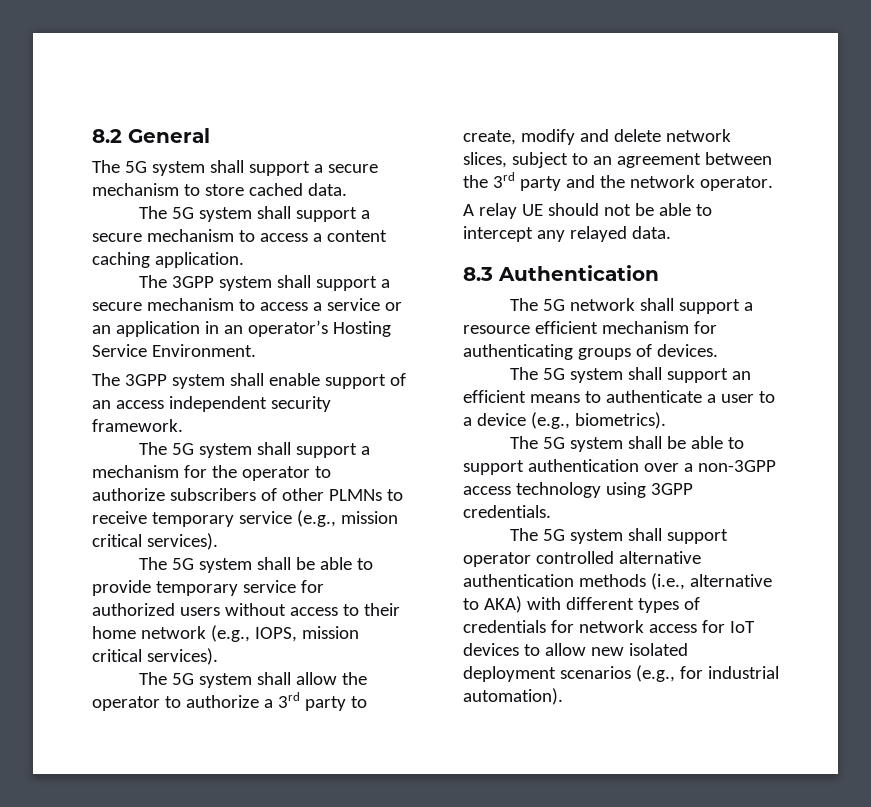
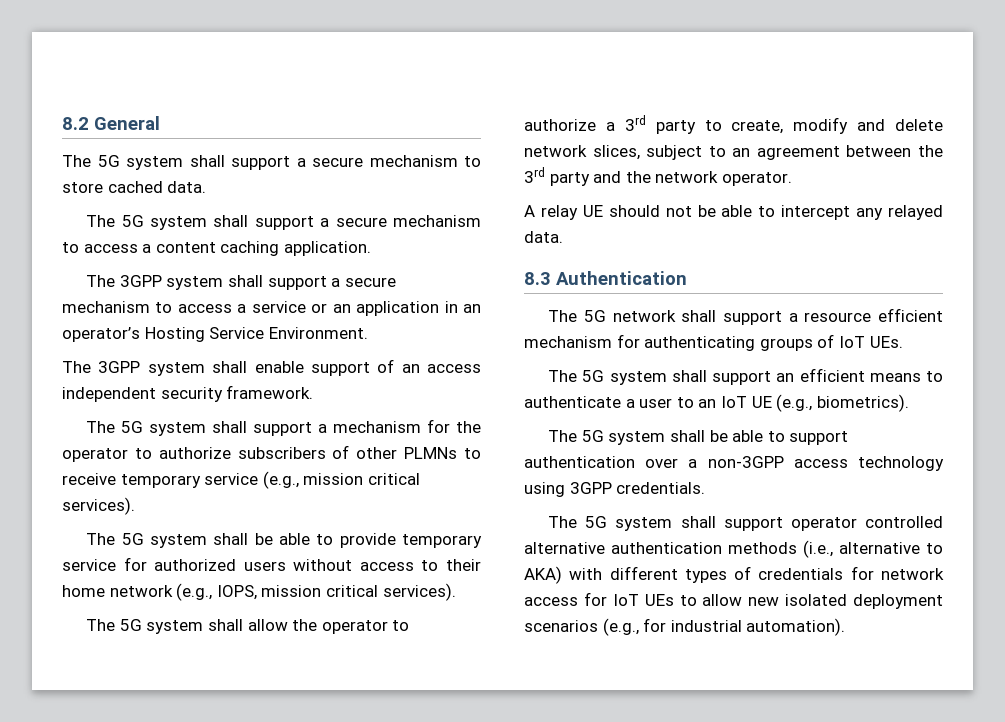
[656,344,718,357] devices. -> [838,336,903,348] IoT UEs.
[463,413,526,426] a device -> [698,396,772,408] an IoT UE
[463,643,519,656] devices -> [644,594,674,606] UEs

